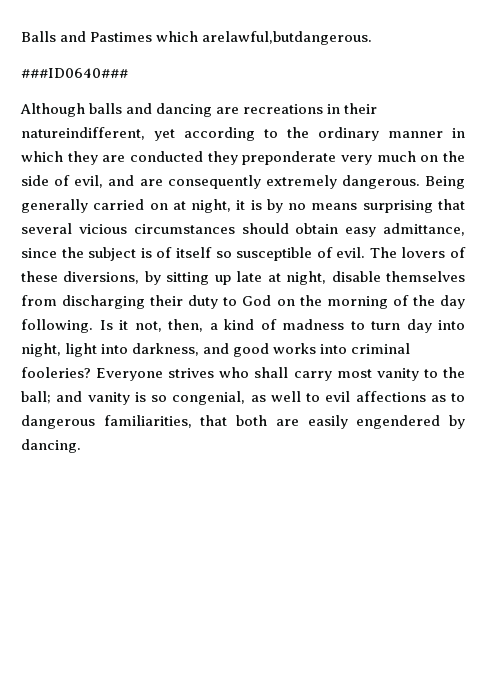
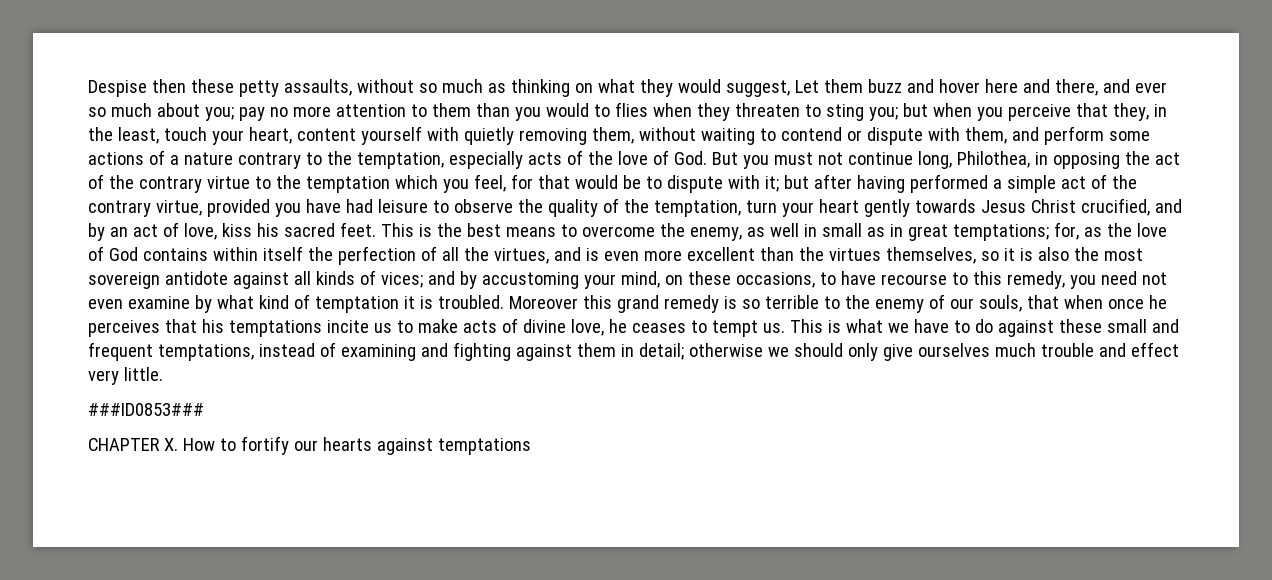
[21,31,373,45] [21,68,128,78] [20,103,378,117] [21,127,465,141] [21,151,466,165] [21,175,465,189] [21,199,465,213] [21,223,465,237] [21,247,466,261] [21,271,466,285] [21,295,465,309] [21,319,465,333] [21,343,411,357] [21,367,465,381] [21,391,465,405] [21,415,466,429] [21,439,81,453] Balls and Pastimes which arelawful,butdangerous. // ###ID0640### // Although balls and dancing are recreations in their natureindifferent, yet according to the ordinary manner in which they are conducted they preponderate very much on the side of evil, and are consequently extremely dangerous. Being generally carried on at night, it is by no means surprising that several vicious circumstances should obtain easy admittance, since the subject is of itself so susceptible of evil. The lovers of these diversions, by sitting up late at night, disable themselves from discharging their duty to God on the morning of the day following. Is it not, then, a kind of madness to turn day into night, light into darkness, and good works into criminal fooleries? Everyone strives who shall carry most vanity to the ball; and vanity is so congenial, as well to evil affections as to dangerous familiarities, that both are easily engendered by dancing. -> [88,79,1167,97] [88,102,1167,121] [88,126,1150,145] [88,150,1180,169] [88,174,1137,193] [88,198,1182,217] [88,222,1167,241] [88,246,1143,265] [88,270,1167,289] [88,294,1167,313] [88,318,1179,337] [88,342,1179,361] [88,367,163,385] [88,403,204,416] [88,436,531,455] Despise then these petty assaults, without so much as thinking on what they would suggest, Let them buzz and hover here and there, and ever so much about you; pay no more attention to them than you would to flies when they threaten to sting you; but when you perceive that they, in the least, touch your heart, content yourself with quietly removing them, without waiting to contend or dispute with them, and perform some actions of a nature contrary to the temptation, especially acts of the love of God. But you must not continue long, Philothea, in opposing the act of the contrary virtue to the temptation which you feel, for that would be to dispute with it; but after having performed a simple act of the contrary virtue, provided you have had leisure to observe the quality of the temptation, turn your heart gently towards Jesus Christ crucified, and by an act of love, kiss his sacred feet. This is the best means to overcome the enemy, as well in small as in great temptations; for, as the love of God contains within itself the perfection of all the virtues, and is even more excellent than the virtues themselves, so it is also the most sovereign antidote against all kinds of vices; and by accustoming your mind, on these occasions, to have recourse to this remedy, you need not even examine by what kind of temptation it is troubled. Moreover this grand remedy is so terrible to the enemy of our souls, that when once he perceives that his temptations incite us to make acts of divine love, he ceases to tempt us. This is what we have to do against these small and frequent temptations, instead of examining and fighting against them in detail; otherwise we should only give ourselves much trouble and effect very little. // ###ID0853### // CHAPTER X. How to fortify our hearts against temptations

